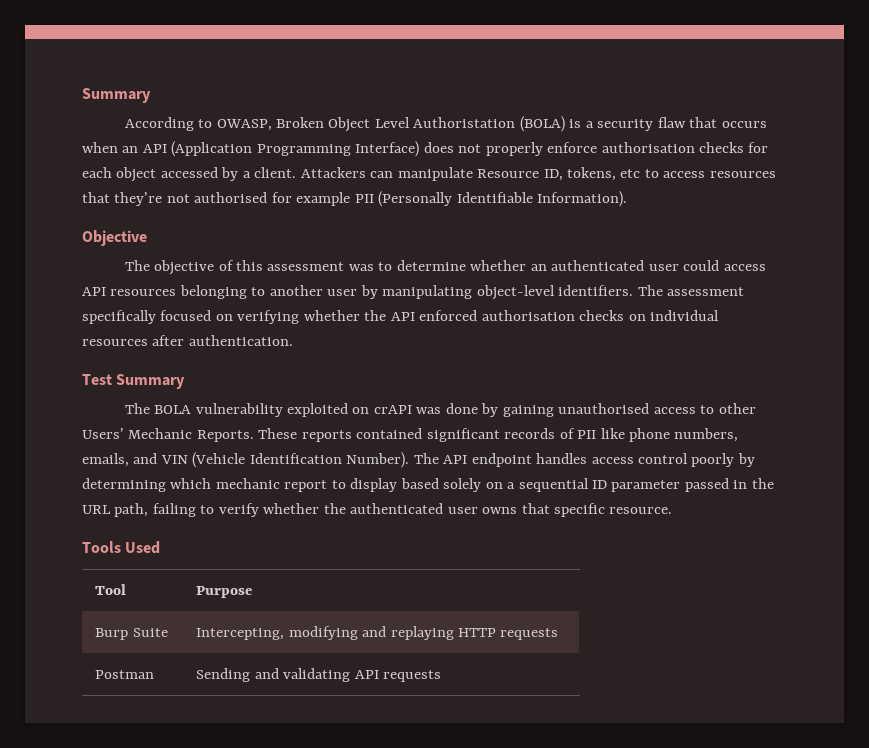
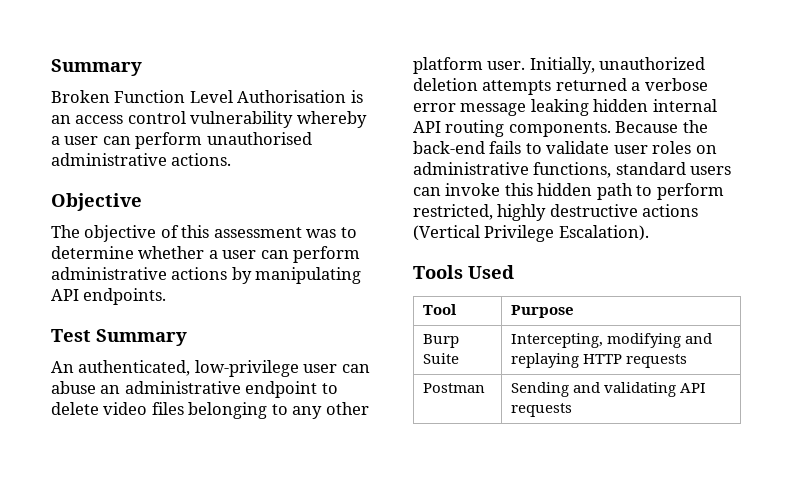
[82,88,151,103] [124,116,767,132] [82,141,769,157] [82,167,776,182] [82,191,628,207] Summary // According to OWASP, Broken Object Level Authoristation (BOLA) is a security flaw that occurs when an API (Application Programming Interface) does not properly enforce authorisation checks for each object accessed by a client. Attackers can manipulate Resource ID, tokens, etc to access resources that they’re not authorised for example PII (Personally Identifiable Information). -> [51,59,142,76] [51,90,363,103] [51,111,367,128] [51,132,312,149] [51,153,232,166] Summary // Broken Function Level Authorisation is an access control vulnerability whereby a user can perform unauthorised administrative actions.
[530,260,766,271] [82,285,745,300] [82,310,720,324] [82,335,293,346] [82,374,186,389] [124,403,756,417] [82,428,739,442] [82,452,755,468] [82,478,774,492] [82,503,673,517] an authenticated user could access API resources belonging to another user by manipulating object-level identifiers. The assessment specifically focused on verifying whether the API enforced authorisation checks on individual resources after authentication. // Test Summary // The BOLA vulnerability exploited on crAPI was done by gaining unauthorised access to other Users’ Mechanic Reports. These reports contained significant records of PII like phone numbers, emails, and VIN (Vehicle Identification Number). The API endpoint handles access control poorly by determining which mechanic report to display based solely on a sequential ID parameter passed in the URL path, failing to verify whether the authenticated user owns that specific resource. -> [208,246,361,263] [51,267,362,284] [51,288,167,305] [51,329,187,346] [51,360,370,377] [51,381,338,398] [51,402,369,419] [413,57,706,74] [413,78,708,95] [413,99,717,116] [413,120,708,137] [413,141,717,154] [413,162,732,178] [413,183,724,200] [413,204,699,221] [413,225,649,242] a user can perform administrative actions by manipulating API endpoints. // Test Summary // An authenticated, low-privilege user can abuse an administrative endpoint to delete video files belonging to any other platform user. Initially, unauthorized deletion attempts returned a verbose error message leaking hidden internal API routing components. Because the back-end fails to validate user roles on administrative functions, standard users can invoke this hidden path to perform restricted, highly destructive actions (Vertical Privilege Escalation).

